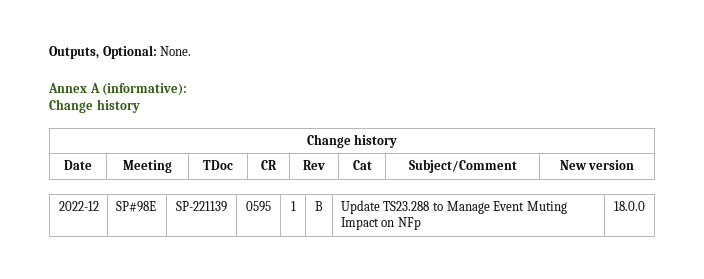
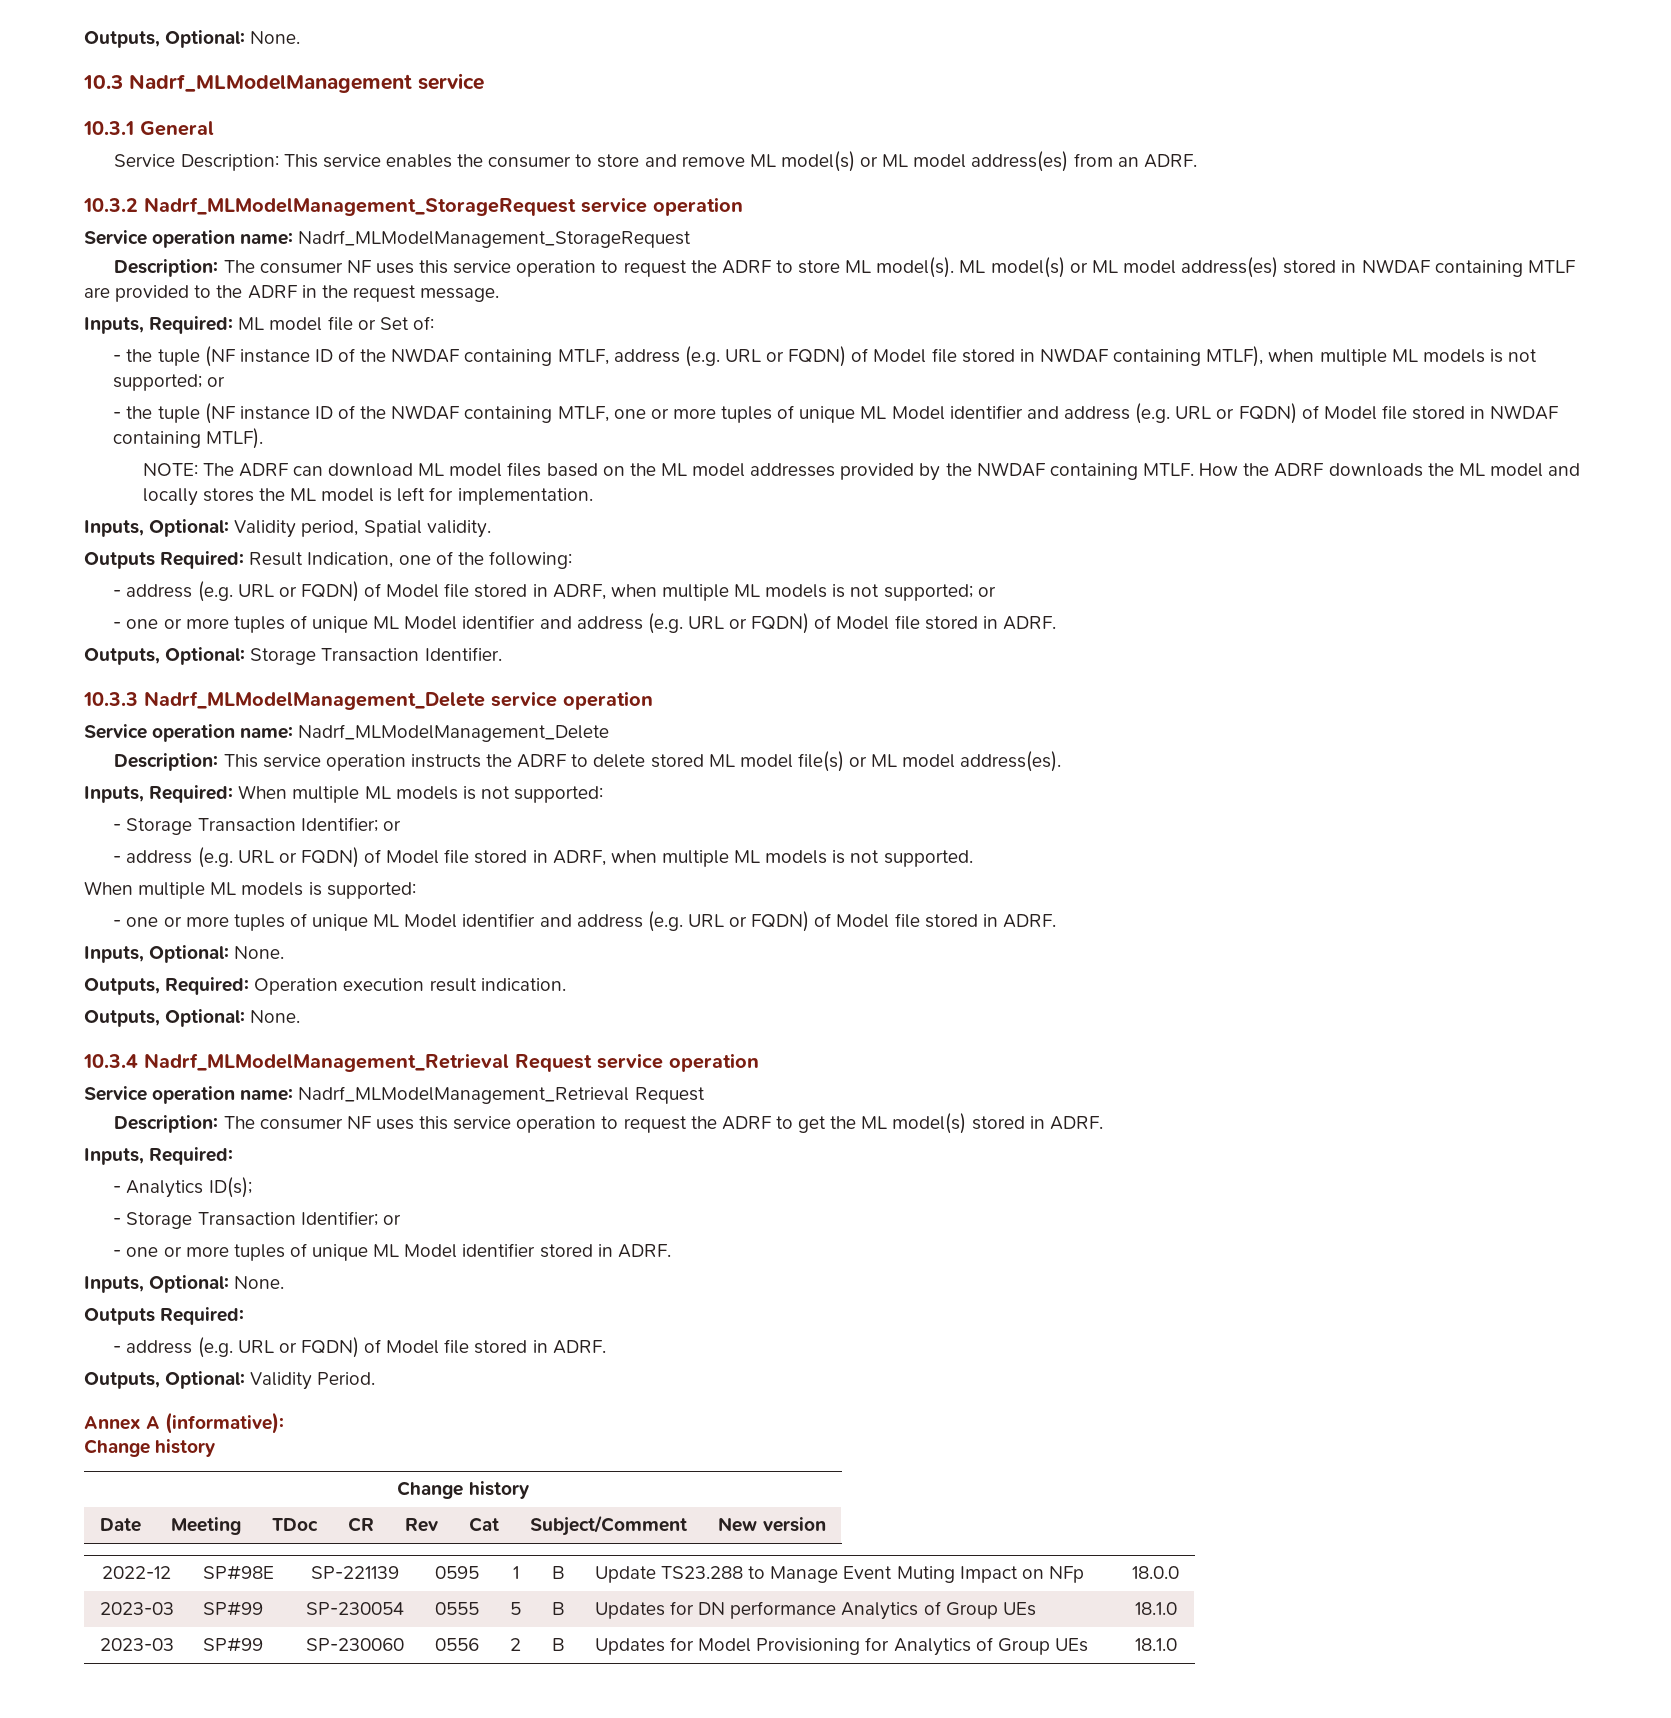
[49,45,192,59] Outputs, Optional: None. -> [84,30,301,48] [83,73,484,93] [83,121,214,136] [114,151,1197,172] [83,197,743,216] [84,230,692,248] [114,257,1576,278] [84,285,500,302] [84,316,434,334] [113,346,1538,367] [113,374,226,391] [113,403,1560,424] [113,428,264,449] [142,462,1581,481] [142,487,593,506] [84,519,491,538] [84,551,572,569] [113,581,996,602] [113,613,1056,634] [84,647,502,665] [83,691,653,710] [84,724,610,742] [114,751,1062,772] [84,785,604,803] [113,817,401,835] [113,847,973,868] [84,881,416,899] [113,911,1056,932] [84,945,285,963] [84,977,566,995] [84,1009,301,1027] [83,1053,759,1072] [84,1086,705,1104] [114,1113,1103,1134] [84,1147,234,1165] [113,1177,252,1198] [113,1211,401,1229] [113,1243,671,1261] [84,1275,285,1293] [84,1307,245,1325] [113,1337,606,1358] [84,1371,376,1390] Outputs, Optional: None. // 10.3 Nadrf_MLModelManagement service // 10.3.1 General // Service Description: This service enables the consumer to store and remove ML model(s) or ML model address(es) from an ADRF. // 10.3.2 Nadrf_MLModelManagement_StorageRequest service operation // Service operation name: Nadrf_MLModelManagement_StorageRequest // Description: The consumer NF uses this service operation to request the ADRF to store ML model(s). ML model(s) or ML model address(es) stored in NWDAF containing MTLF are provided to the ADRF in the request message. // Inputs, Required: ML model file or Set of: // - the tuple (NF instance ID of the NWDAF containing MTLF, address (e.g. URL or FQDN) of Model file stored in NWDAF containing MTLF), when multiple ML models is not supported; or // - the tuple (NF instance ID of the NWDAF containing MTLF, one or more tuples of unique ML Model identifier and address (e.g. URL or FQDN) of Model file stored in NWDAF containing MTLF). // NOTE: The ADRF can download ML model files based on the ML model addresses provided by the NWDAF containing MTLF. How the ADRF downloads the ML model and locally stores the ML model is left for implementation. // Inputs, Optional: Validity period, Spatial validity. // Outputs Required: Result Indication, one of the following: // - address (e.g. URL or FQDN) of Model file stored in ADRF, when multiple ML models is not supported; or // - one or more tuples of unique ML Model identifier and address (e.g. URL or FQDN) of Model file stored in ADRF. // Outputs, Optional: Storage Transaction Identifier. // 10.3.3 Nadrf_MLModelManagement_Delete service operation // Service operation name: Nadrf_MLModelManagement_Delete // Description: This service operation instructs the ADRF to delete stored ML model file(s) or ML model address(es). // Inputs, Required: When multiple ML models is not supported: // - Storage Transaction Identifier; or // - address (e.g. URL or FQDN) of Model file stored in ADRF, when multiple ML models is not supported. // When multiple ML models is supported: // - one or more tuples of unique ML Model identifier and address (e.g. URL or FQDN) of Model file stored in ADRF. // Inputs, Optional: None. // Outputs, Required: Operation execution result indication. // Outputs, Optional: None. // 10.3.4 Nadrf_MLModelManagement_Retrieval Request service operation // Service operation name: Nadrf_MLModelManagement_Retrieval Request // Description: The consumer NF uses this service operation to request the ADRF to get the ML model(s) stored in ADRF. // Inputs, Required: // - Analytics ID(s); // - Storage Transaction Identifier; or // - one or more tuples of unique ML Model identifier stored in ADRF. // Inputs, Optional: None. // Outputs Required: // - address (e.g. URL or FQDN) of Model file stored in ADRF. // Outputs, Optional: Validity Period.
(645, 206) none -> [99,1602,174,1615] [202,1601,263,1616] [306,1602,404,1615] [435,1602,479,1615] [510,1602,521,1615] [552,1602,565,1615] [594,1601,1036,1620] [1134,1602,1177,1615] [99,1638,174,1651] [202,1637,263,1652] [306,1638,404,1651] [435,1638,479,1651] [510,1638,521,1651] [552,1638,565,1651] [594,1637,1088,1656] [1134,1638,1177,1651] // 2023-03 | SP#99 | SP-230054 | 0555 | 5 | B | Updates for DN performance Analytics of Group UEs | 18.1.0 // 2023-03 | SP#99 | SP-230060 | 0556 | 2 | B | Updates for Model Provisioning for Analytics of Group UEs | 18.1.0

